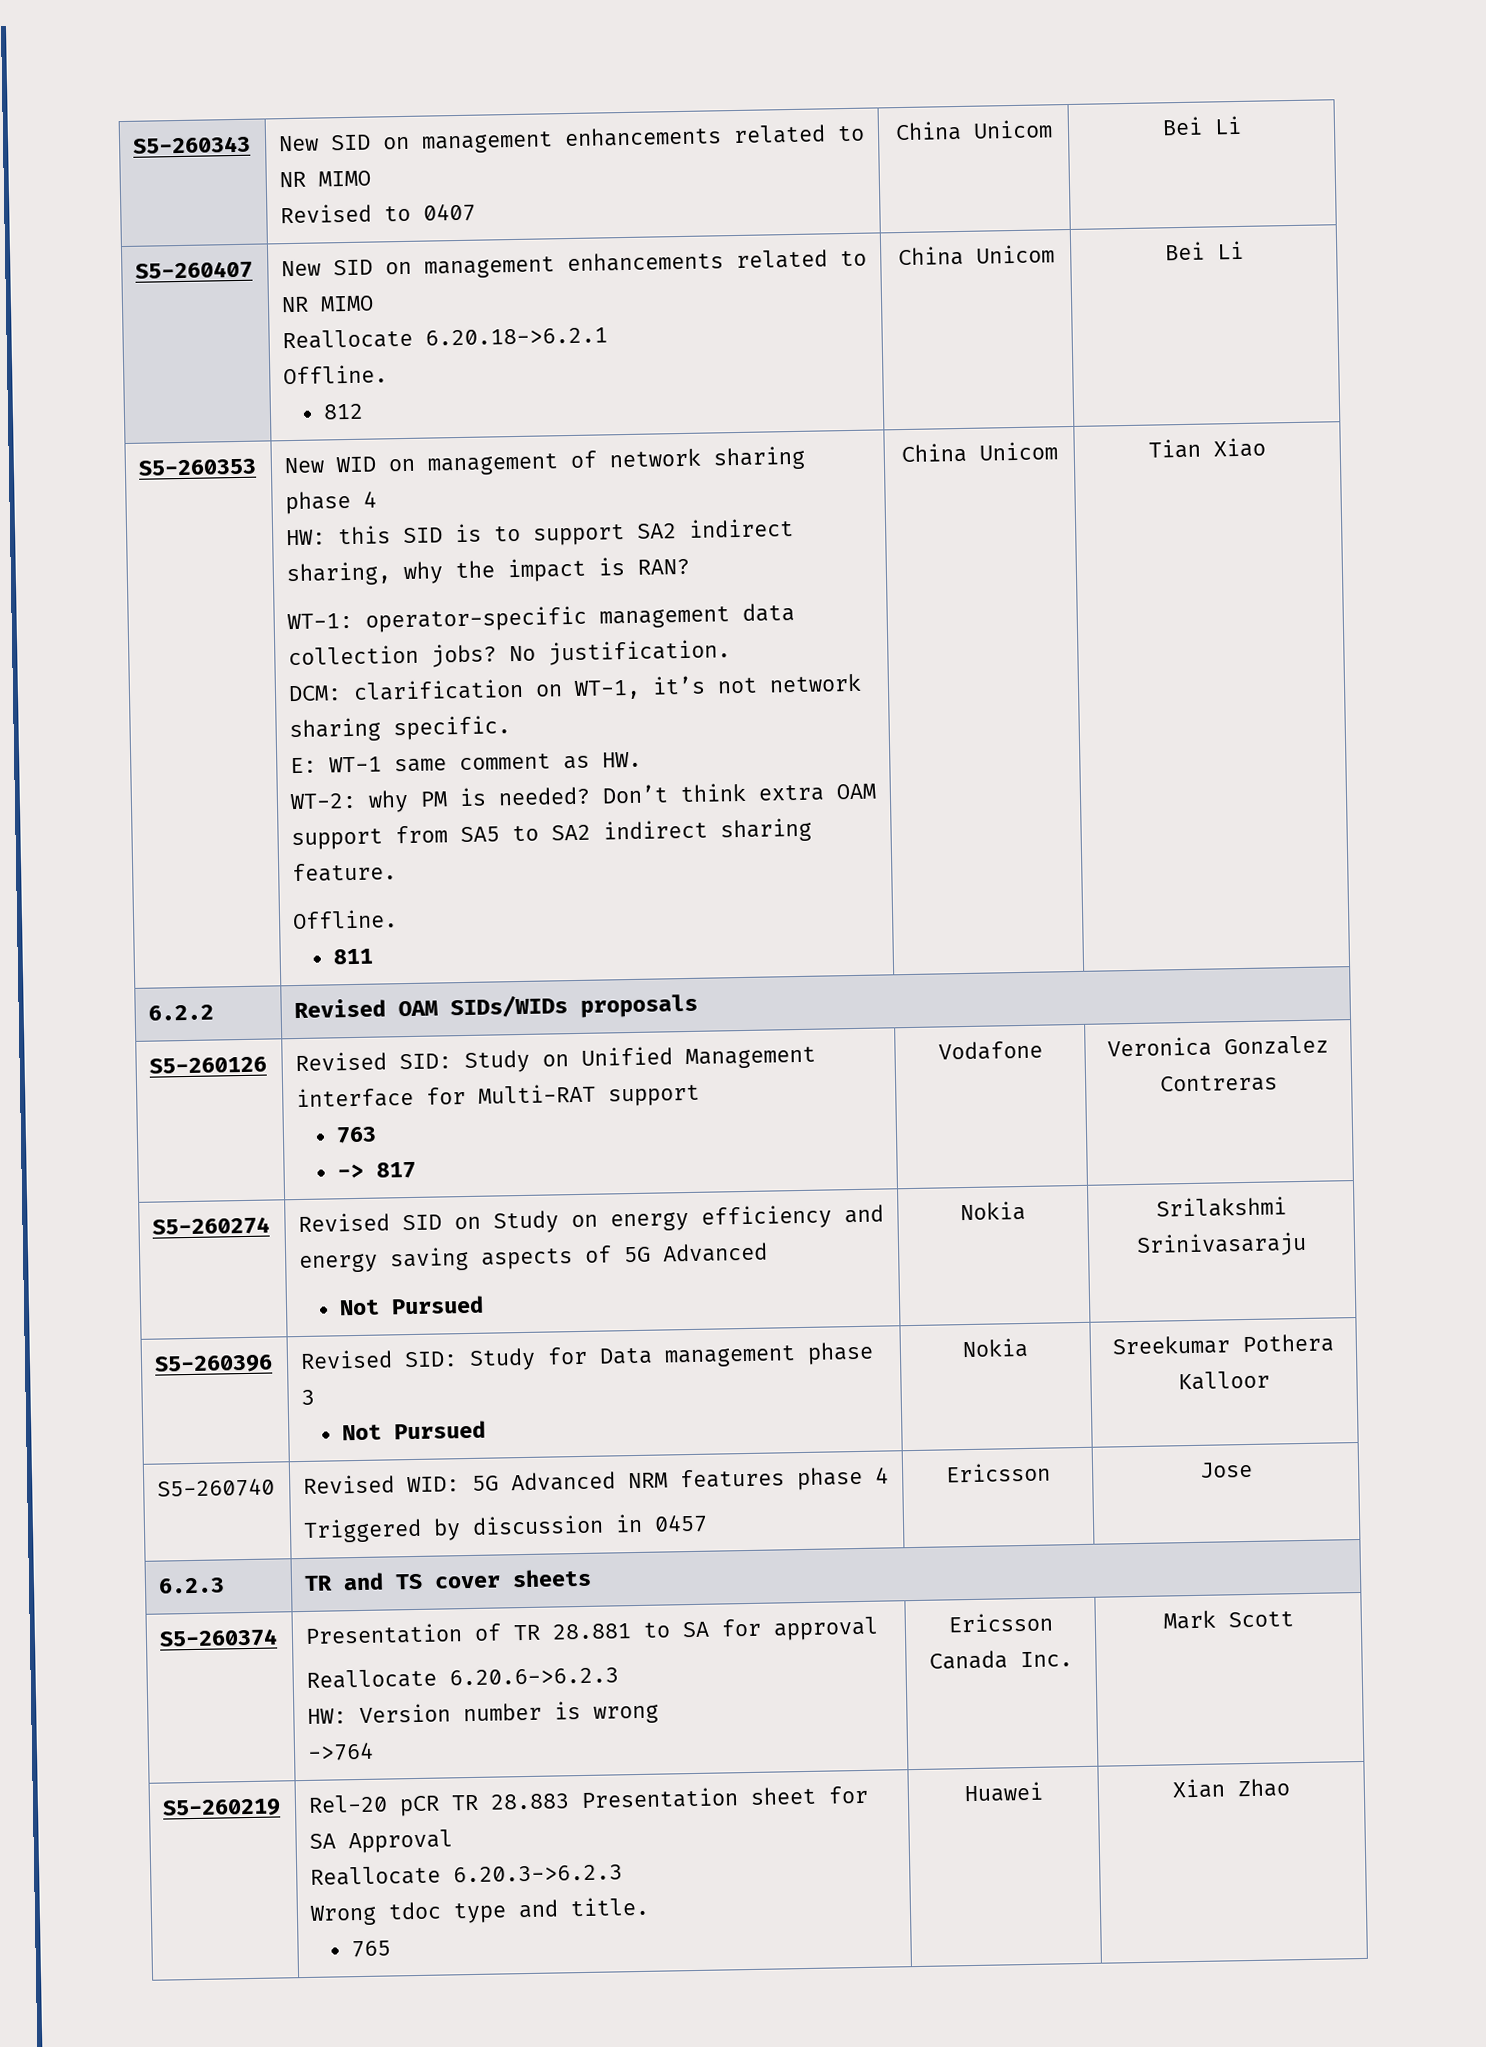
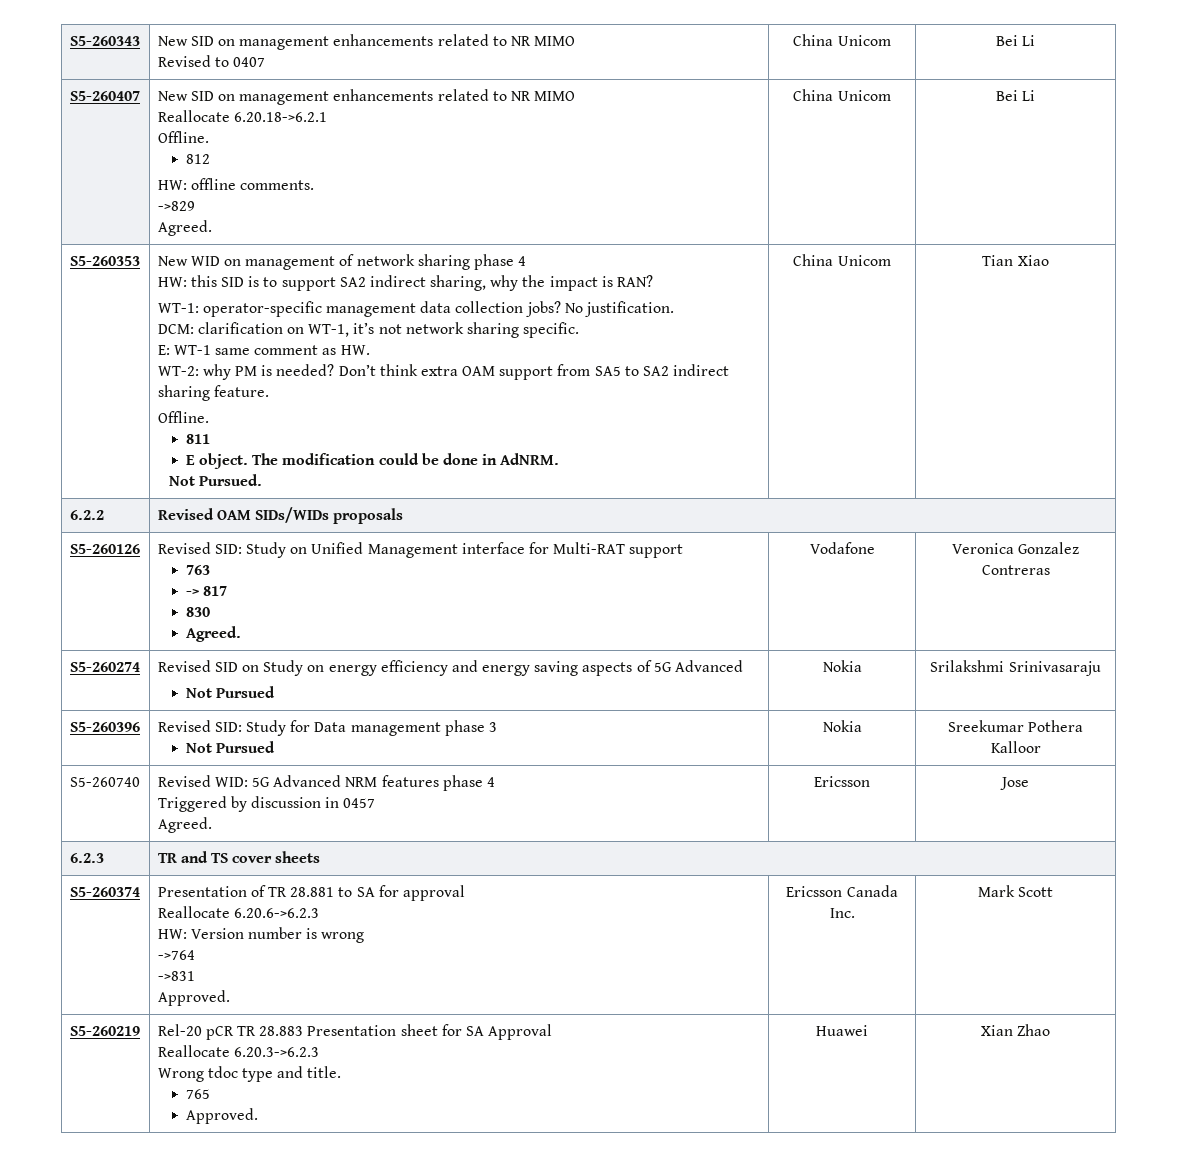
(364, 411) none -> [157,178,314,190] [157,201,195,211] [157,220,212,236] // HW: offline comments. // ->829 // Agreed.
(373, 956) none -> [185,453,560,469] [168,474,262,486] // E object. The modification could be done in AdNRM. // Not Pursued.
(416, 1170) none -> [185,607,210,617] [185,626,241,642] // 830 // Agreed.
(709, 1523) none -> [157,817,212,833] // Agreed.
(375, 1751) none -> [157,971,195,981] [157,990,230,1006] // ->831 // Approved.
(391, 1949) none -> [185,1108,258,1124] // Approved.

